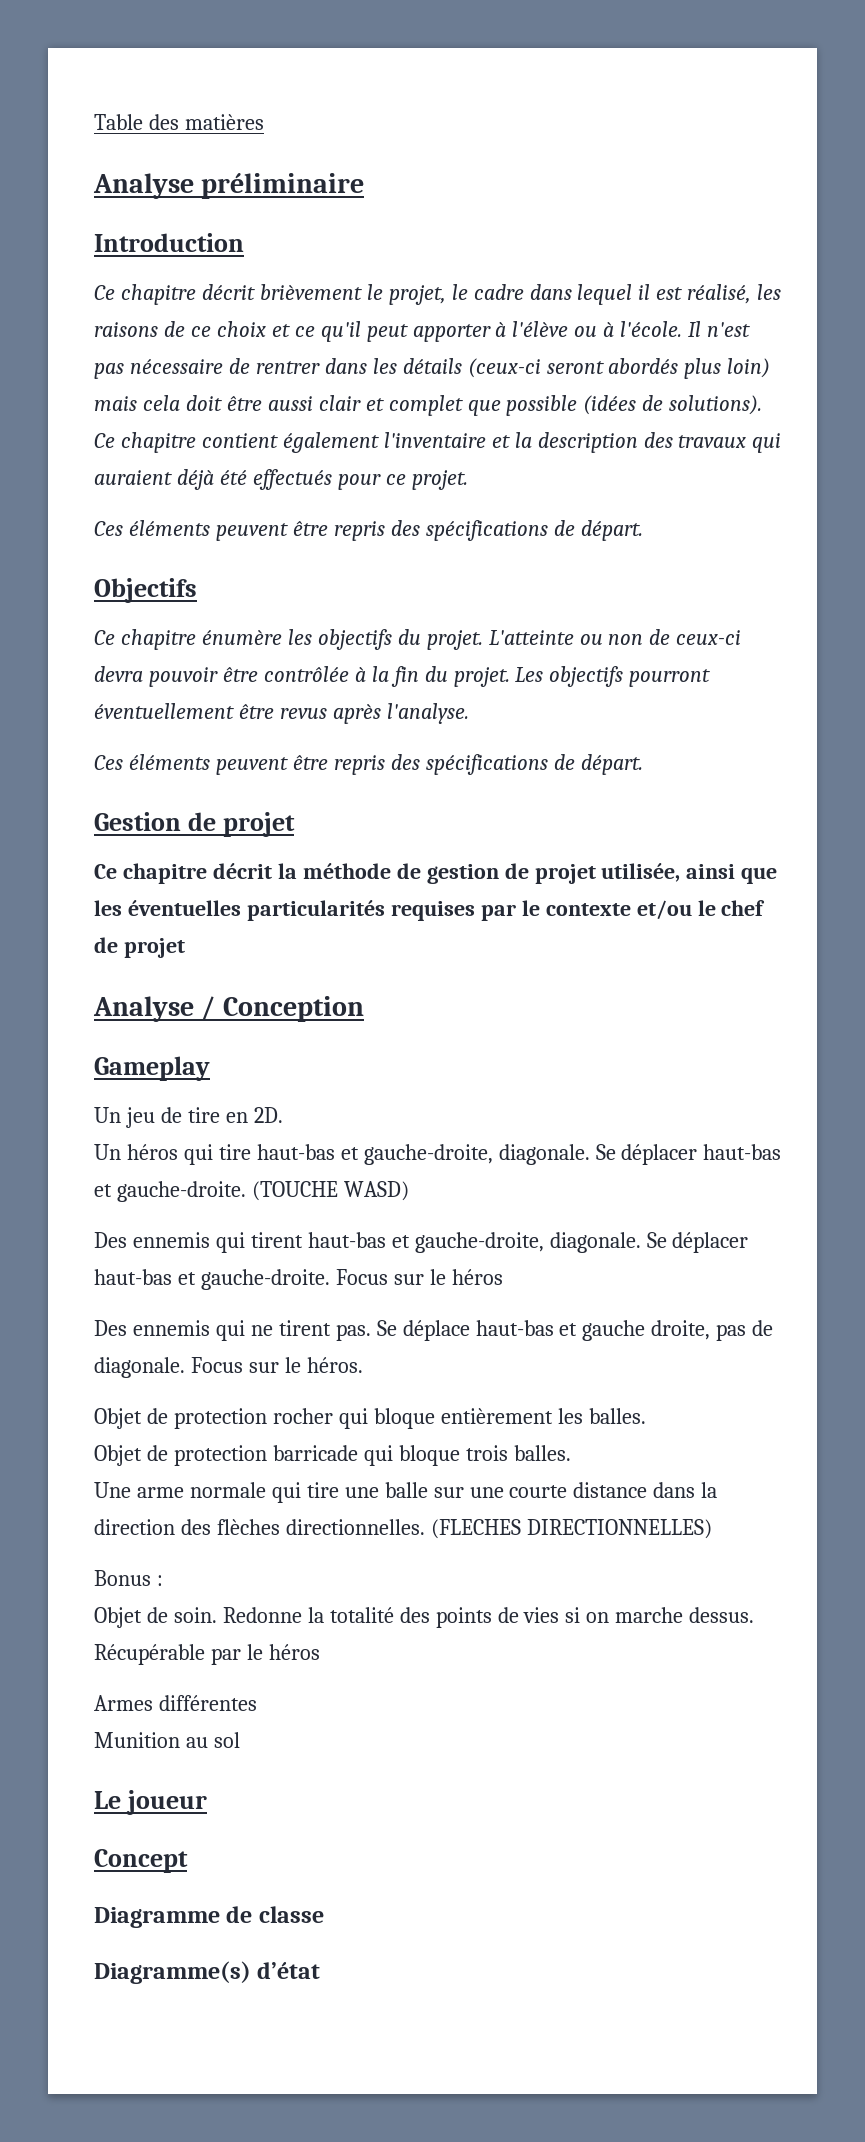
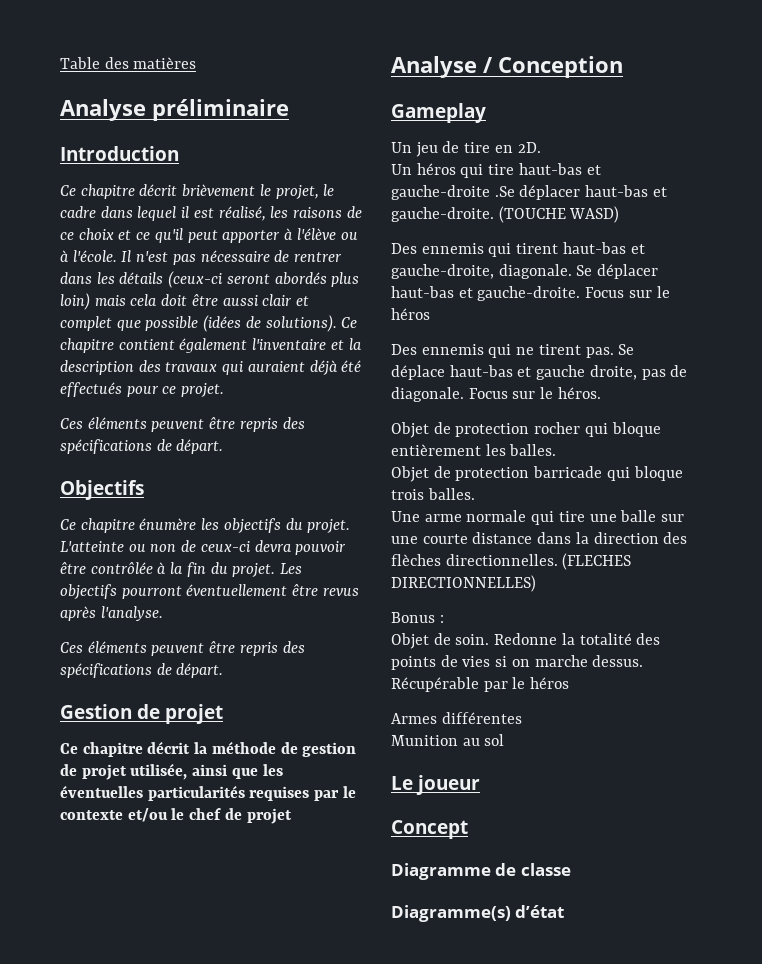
[363,1144,616,1165] gauche-droite, diagonale. Se -> [391,185,515,200] gauche-droite .Se

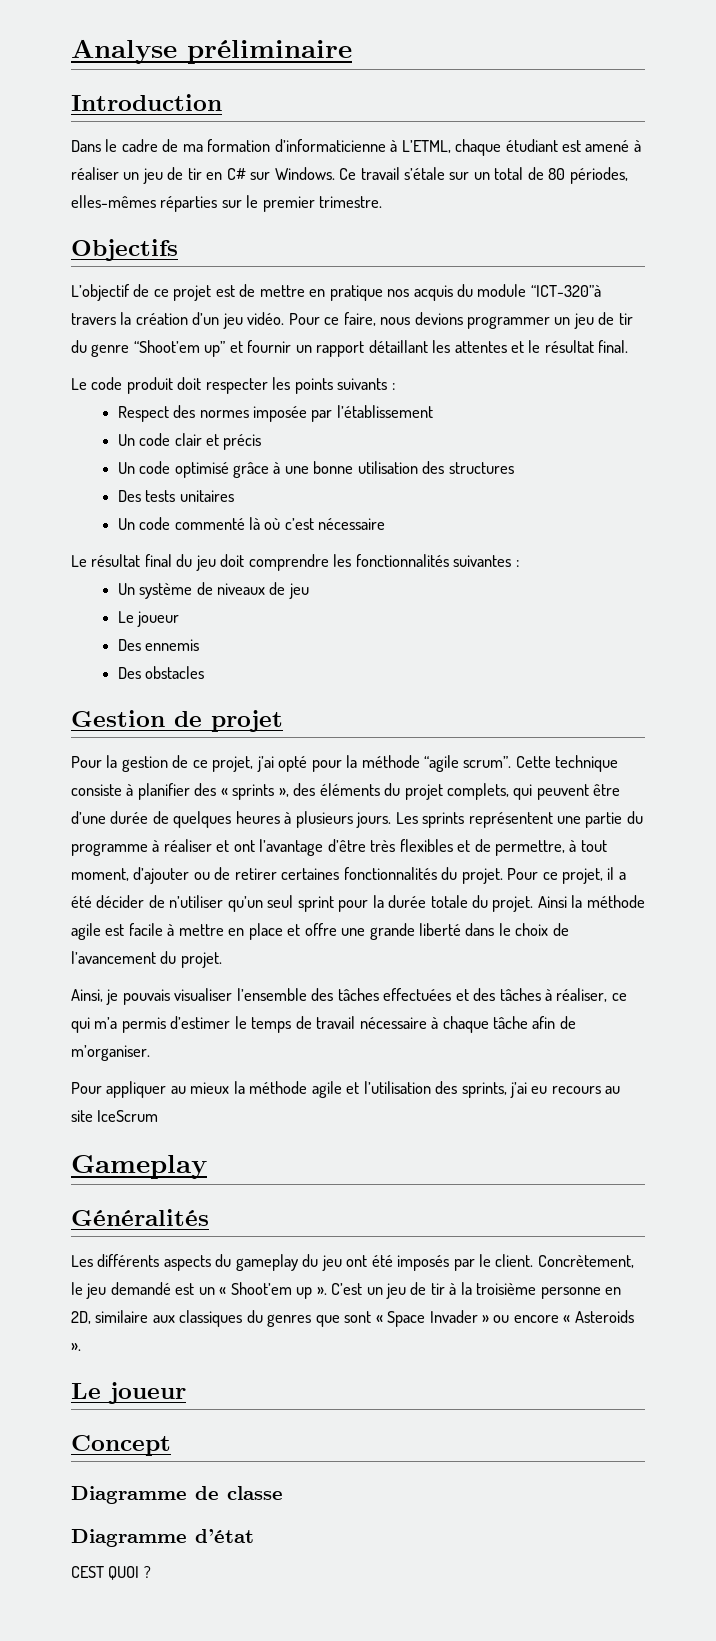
[60,57,197,69] Table des matières // -> (71, 51) none
[60,184,335,199] [60,206,362,221] [60,228,358,243] [60,250,343,265] [60,271,360,288] [60,293,310,310] [60,315,358,332] [60,338,362,353] [60,360,362,375] [60,382,225,397] [60,417,305,432] [60,439,224,454] [60,480,144,500] [60,518,351,533] [60,540,347,555] [60,562,303,577] [60,584,359,599] [60,606,163,621] [60,641,305,656] [60,663,224,678] [60,704,224,724] [60,741,357,757] [60,763,283,780] [60,785,356,801] [60,808,292,824] [391,56,623,78] [391,103,486,123] [391,141,541,157] [391,163,601,178] [391,185,667,200] [391,206,620,223] [391,242,645,257] [391,264,659,279] [391,286,670,301] [391,308,430,320] [391,344,635,358] [391,365,688,380] [391,387,601,402] [391,422,661,438] [391,444,557,456] [391,466,683,482] [391,488,475,500] [391,510,685,525] [391,532,688,544] [391,553,632,570] [391,575,536,592] [391,612,444,623] [391,633,661,649] [391,655,644,670] [391,677,570,692] [391,712,522,724] [391,734,505,746] Ce chapitre décrit brièvement le projet, le cadre dans lequel il est réalisé, les raisons de ce choix et ce qu'il peut apporter à l'élève ou à l'école. Il n'est pas nécessaire de rentrer dans les détails (ceux-ci seront abordés plus loin) mais cela doit être aussi clair et complet que possible (idées de solutions). Ce chapitre contient également l'inventaire et la description des travaux qui auraient déjà été effectués pour ce projet. // Ces éléments peuvent être repris des spécifications de départ. // Objectifs // Ce chapitre énumère les objectifs du projet. L'atteinte ou non de ceux-ci devra pouvoir être contrôlée à la fin du projet. Les objectifs pourront éventuellement être revus après l'analyse. // Ces éléments peuvent être repris des spécifications de départ. // Gestion de projet // Ce chapitre décrit la méthode de gestion de projet utilisée, ainsi que les éventuelles particularités requises par le contexte et/ou le chef de projet // Analyse / Conception // Gameplay // Un jeu de tire en 2D. // Un héros qui tire haut-bas et gauche-droite .Se déplacer haut-bas et gauche-droite. (TOUCHE WASD) // Des ennemis qui tirent haut-bas et gauche-droite, diagonale. Se déplacer haut-bas et gauche-droite. Focus sur le héros // Des ennemis qui ne tirent pas. Se déplace haut-bas et gauche droite, pas de diagonale. Focus sur le héros. // Objet de protection rocher qui bloque entièrement les balles. // Objet de protection barricade qui bloque trois balles. // Une arme normale qui tire une balle sur une courte distance dans la direction des flèches directionnelles. (FLECHES DIRECTIONNELLES) // Bonus : // Objet de soin. Redonne la totalité des points de vies si on marche dessus. Récupérable par le héros // Armes différentes // Munition au sol -> [71,139,641,156] [71,167,628,184] [71,195,383,212] [71,239,178,261] [71,284,601,301] [71,312,633,329] [71,340,629,357] [71,377,395,394] [117,405,433,422] [117,433,262,450] [117,461,514,478] [117,490,234,502] [117,517,386,530] [71,554,519,571] [117,582,309,599] [117,611,180,627] [117,639,200,651] [117,666,205,679] [71,710,283,732] [71,755,619,772] [71,783,621,800] [71,811,643,828] [71,839,607,856] [71,867,626,884] [71,895,645,912] [71,923,569,940] [71,951,222,968] [71,988,627,1005] [71,1016,576,1033] [71,1045,150,1061] [71,1081,621,1098] [71,1110,159,1122] [71,1155,207,1179] [71,1209,209,1226] [71,1254,634,1271] [71,1282,622,1299] [71,1310,634,1327] [71,1343,81,1351] Dans le cadre de ma formation d’informaticienne à L’ETML, chaque étudiant est amené à réaliser un jeu de tir en C# sur Windows. Ce travail s’étale sur un total de 80 périodes, elles-mêmes réparties sur le premier trimestre. // Objectifs // L’objectif de ce projet est de mettre en pratique nos acquis du module “ICT-320”à travers la création d’un jeu vidéo. Pour ce faire, nous devions programmer un jeu de tir du genre “Shoot’em up” et fournir un rapport détaillant les attentes et le résultat final. // Le code produit doit respecter les points suivants : // Respect des normes imposée par l’établissement // Un code clair et précis // Un code optimisé grâce à une bonne utilisation des structures // Des tests unitaires // Un code commenté là où c’est nécessaire // Le résultat final du jeu doit comprendre les fonctionnalités suivantes : // Un système de niveaux de jeu // Le joueur // Des ennemis // Des obstacles // Gestion de projet // Pour la gestion de ce projet, j’ai opté pour la méthode “agile scrum”. Cette technique consiste à planifier des « sprints », des éléments du projet complets, qui peuvent être d’une durée de quelques heures à plusieurs jours. Les sprints représentent une partie du programme à réaliser et ont l’avantage d’être très flexibles et de permettre, à tout moment, d’ajouter ou de retirer certaines fonctionnalités du projet. Pour ce projet, il a été décider de n’utiliser qu’un seul sprint pour la durée totale du projet. Ainsi la méthode agile est facile à mettre en place et offre une grande liberté dans le choix de l’avancement du projet. // Ainsi, je pouvais visualiser l’ensemble des tâches effectuées et des tâches à réaliser, ce qui m’a permis d’estimer le temps de travail nécessaire à chaque tâche afin de m’organiser. // Pour appliquer au mieux la méthode agile et l’utilisation des sprints, j’ai eu recours au site IceScrum // Gameplay // Généralités // Les différents aspects du gameplay du jeu ont été imposés par le client. Concrètement, le jeu demandé est un « Shoot’em up ». C’est un jeu de tir à la troisième personne en 2D, similaire aux classiques du genres que sont « Space Invader » ou encore « Asteroids ».
[391,905,511,922] Diagramme(s) -> [71,1529,187,1547] Diagramme
(565, 911) none -> [71,1566,151,1580] // CEST QUOI ?

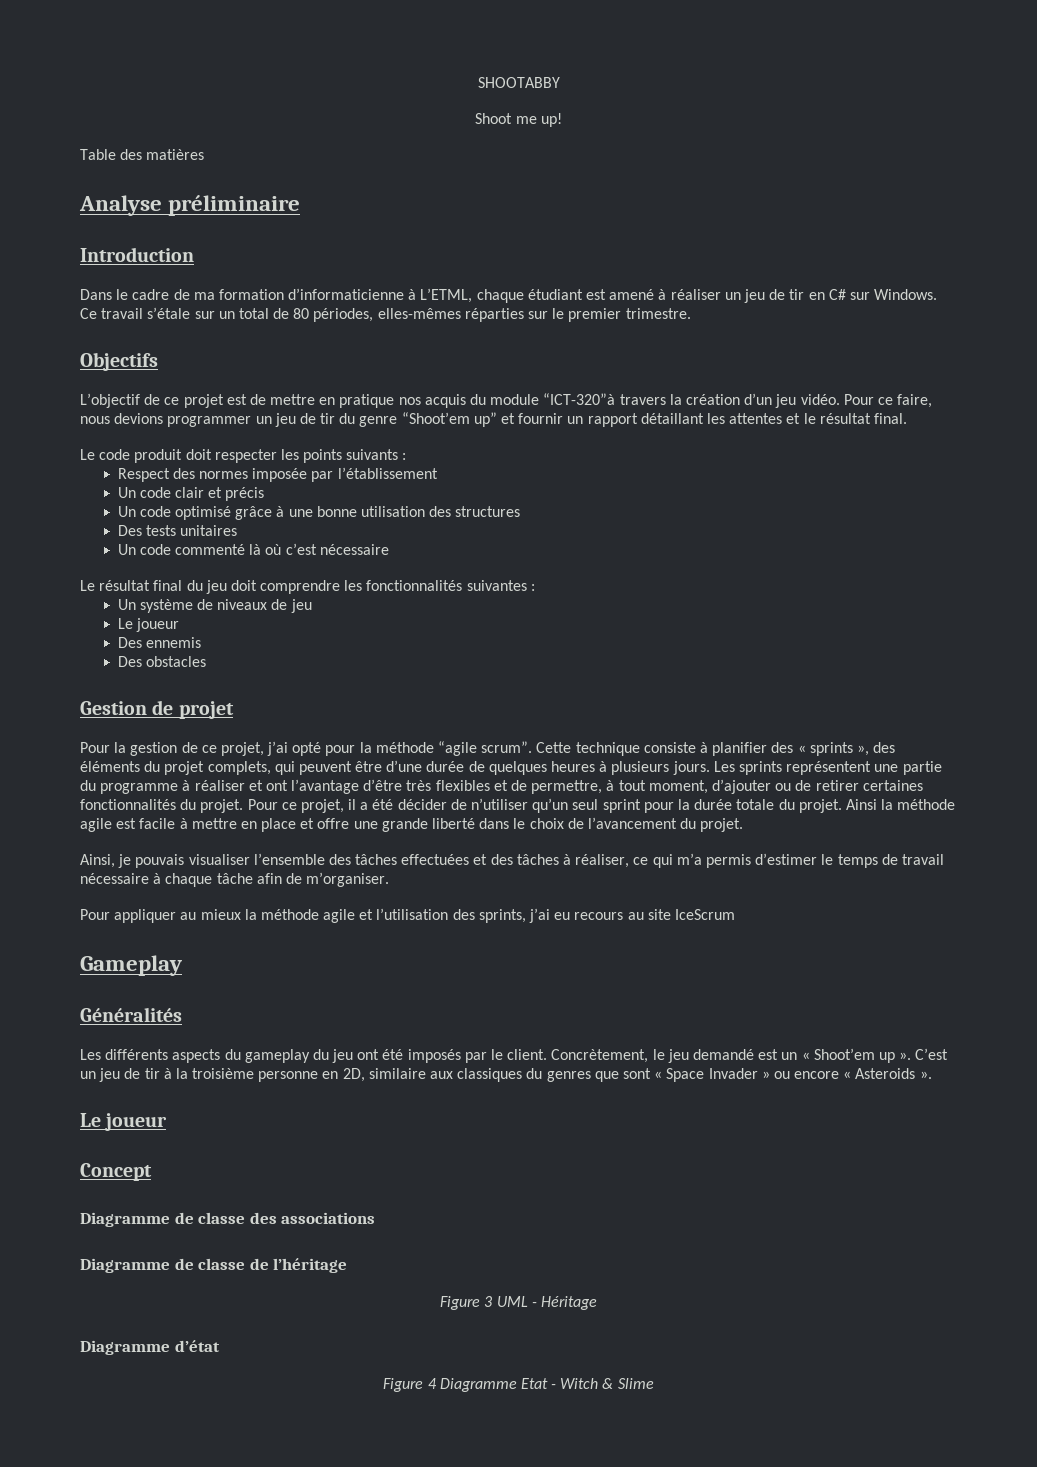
(71, 51) none -> [477,77,560,88] [475,113,562,127] [80,149,205,160] SHOOTABBY // Shoot me up! // Table des matières //
[71,1529,254,1547] [71,1566,151,1580] // Diagramme d’état // CEST QUOI ? -> [249,1212,376,1224] [80,1258,348,1273] [440,1296,597,1310] [80,1340,220,1355] [383,1378,654,1392] des associations // Diagramme de classe de l’héritage // Figure 3 UML - Héritage // Diagramme d’état // Figure 4 Diagramme Etat - Witch & Slime

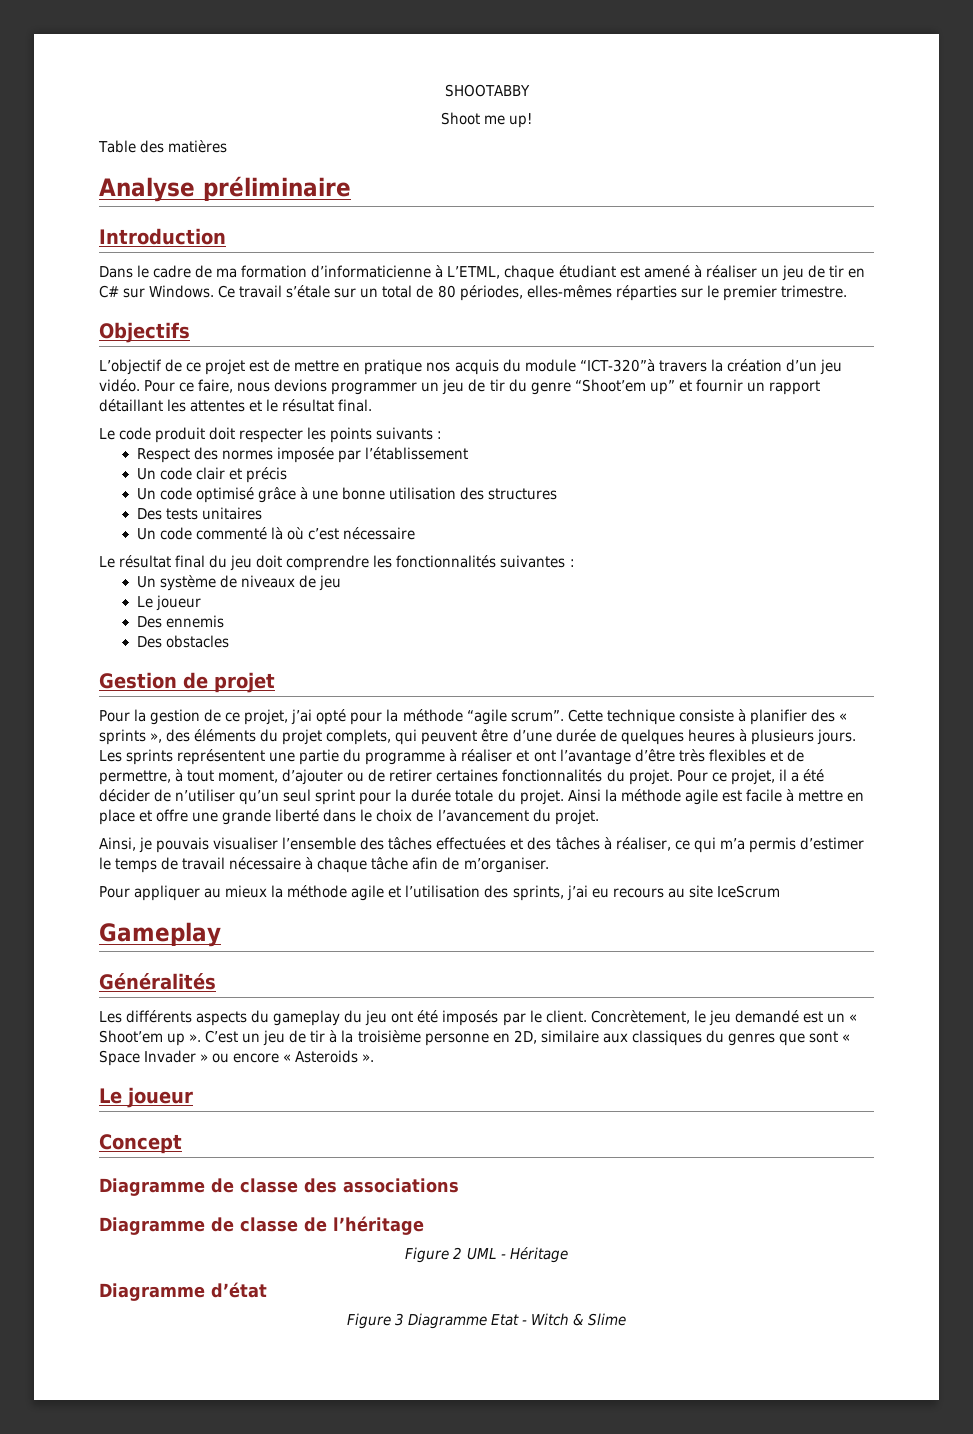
[484,1296,493,1307] 3 -> [453,1247,463,1259] 2
[427,1378,437,1389] 4 -> [394,1313,404,1326] 3

